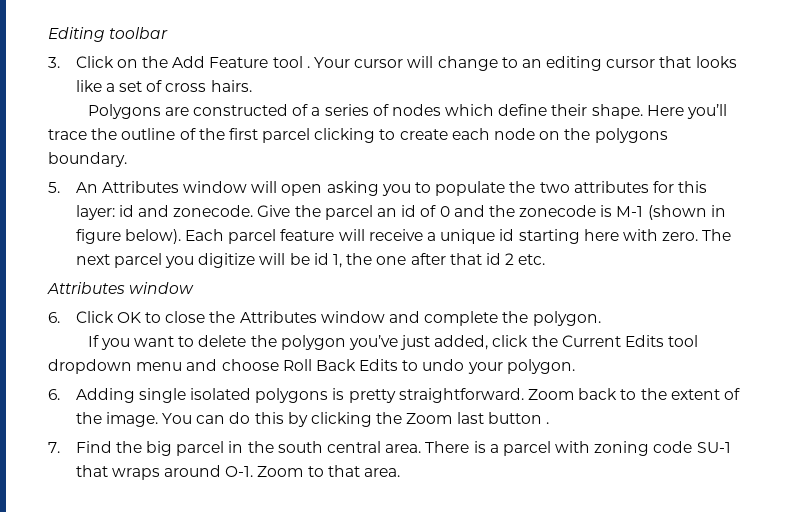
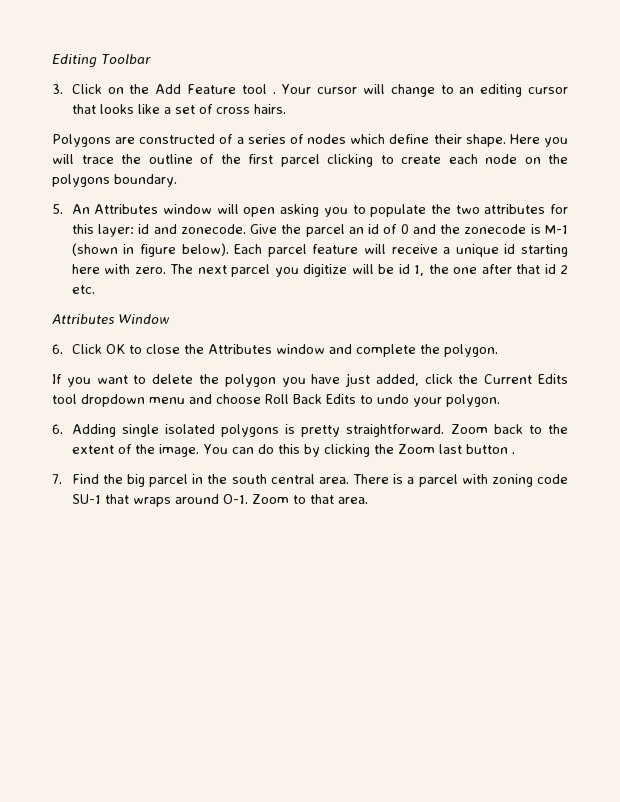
[109,27,169,39] toolbar -> [101,54,151,64] Toolbar
[687,104,728,119] you’ll -> [543,137,568,147] [52,154,74,164] you will
[129,282,195,294] window -> [118,314,170,324] Window
[348,335,398,350] you’ve -> [281,374,341,387] you have

